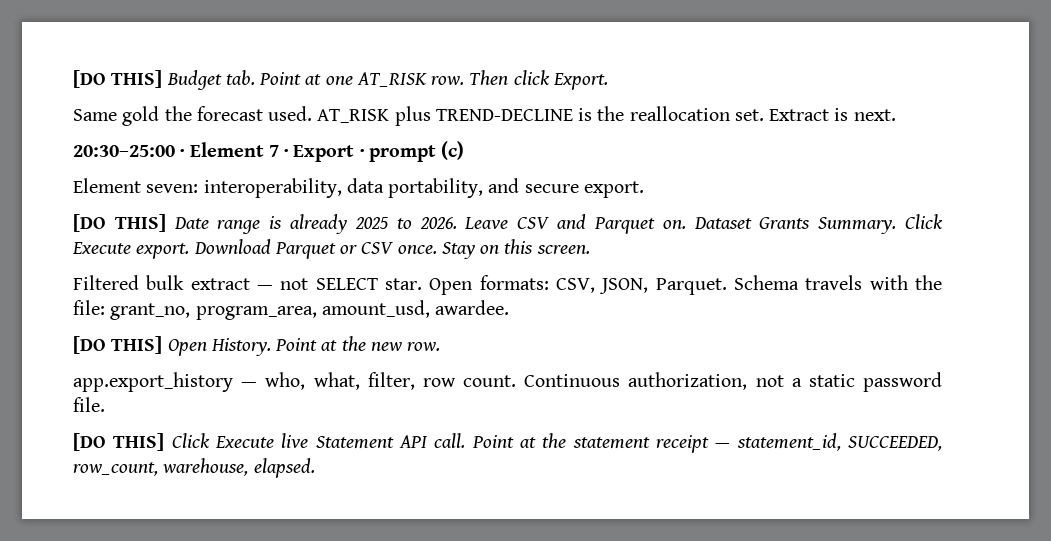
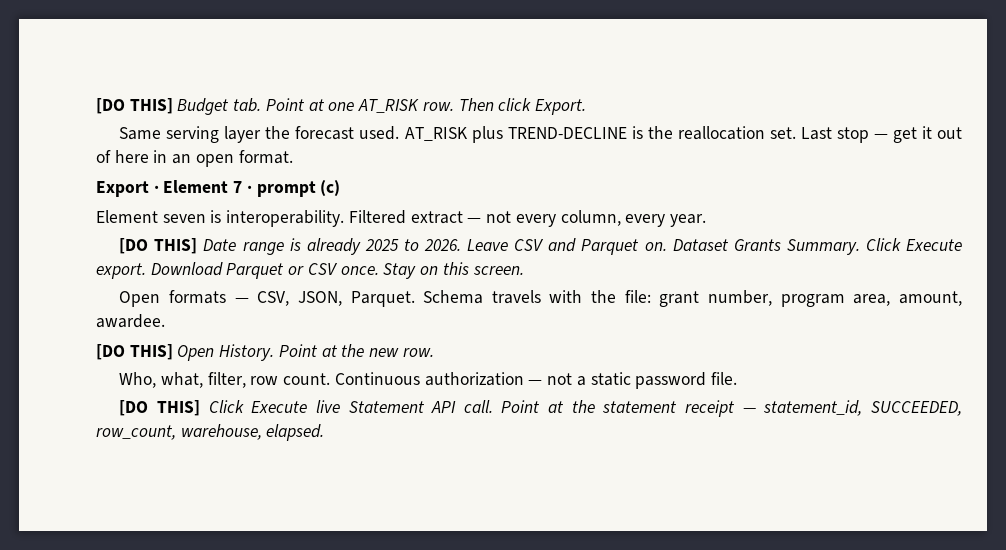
[122,106,160,126] gold -> [166,126,262,143] serving layer
[769,108,896,121] [73,145,175,157] Extract is next. // 20:30–25:00 -> [800,126,963,143] [96,150,293,167] [96,181,149,197] Last stop — get it out of here in an open format. // Export
[293,145,364,162] Export · -> (252, 189) none
[146,178,644,198] seven: interoperability, data portability, and secure export. -> [162,210,706,227] seven is interoperability. Filtered extract — not every column, every year.
[73,275,549,295] Filtered bulk extract — not SELECT star. Open formats: -> [119,290,249,307] Open formats —
[110,300,430,320] grant_no, program_area, amount_usd, -> [659,290,962,307] grant number, program area, amount,
[73,372,306,392] app.export_history — who, -> [119,372,157,388] Who,
[628,372,748,390] authorization, -> [424,372,543,386] authorization —

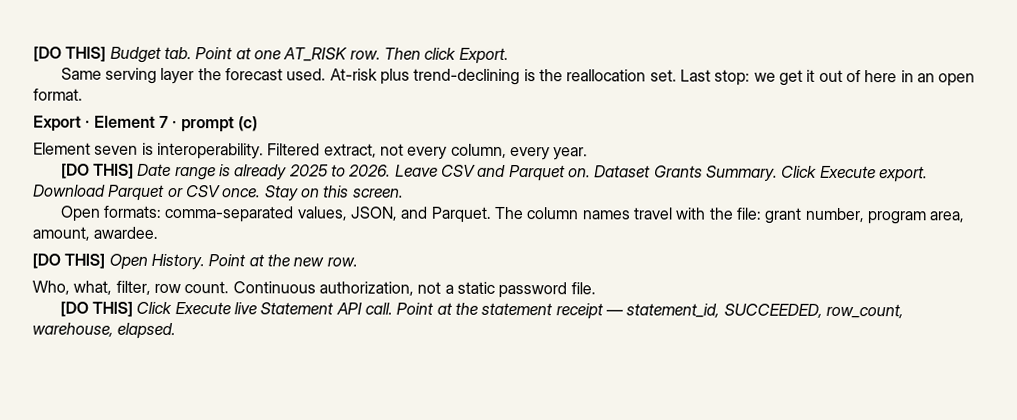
[404,126,627,143] AT_RISK plus TREND-DECLINE -> [329,68,521,86] At-risk plus trend-declining
[836,127,888,143] stop — -> [714,69,776,86] stop: we
[410,211,482,224] extract — -> [323,143,377,158] extract,
[168,290,541,307] formats — CSV, JSON, Parquet. Schema travels -> [103,205,674,223] formats: comma-separated values, JSON, and Parquet. The column names travel
[424,372,543,386] authorization — -> [318,281,414,296] authorization,

